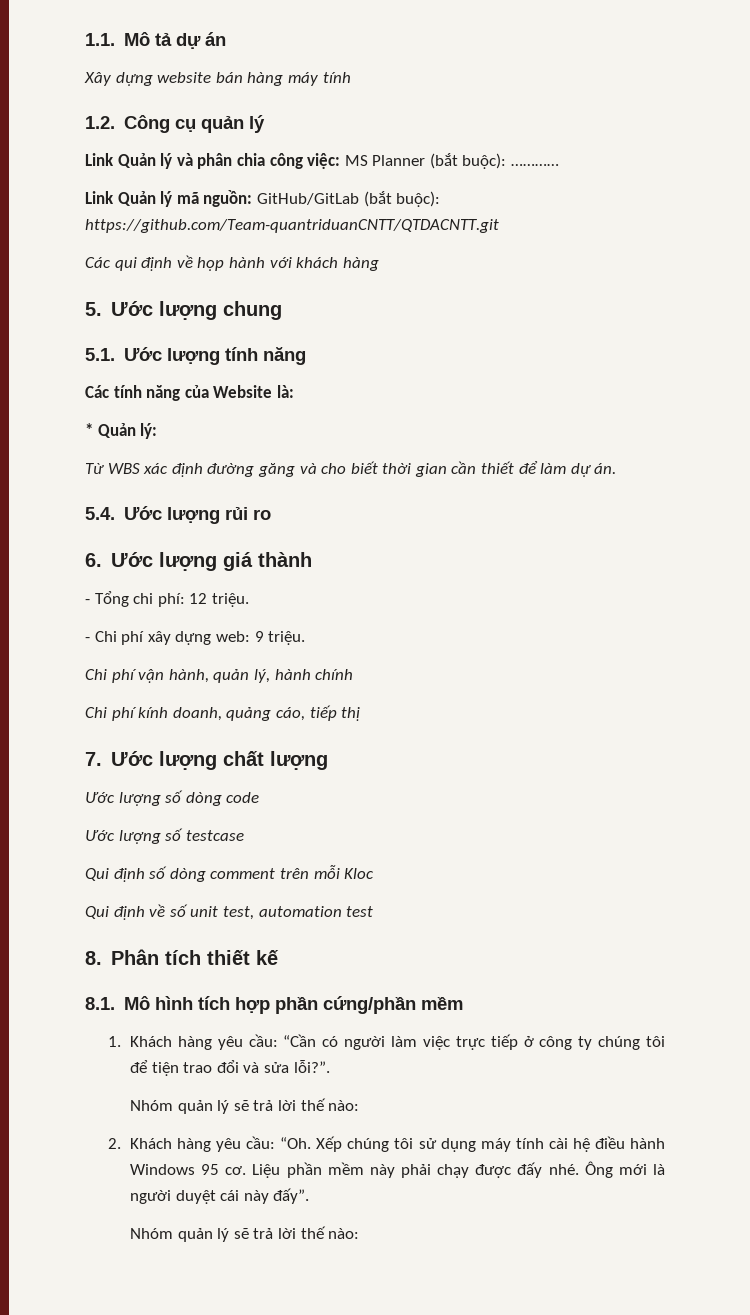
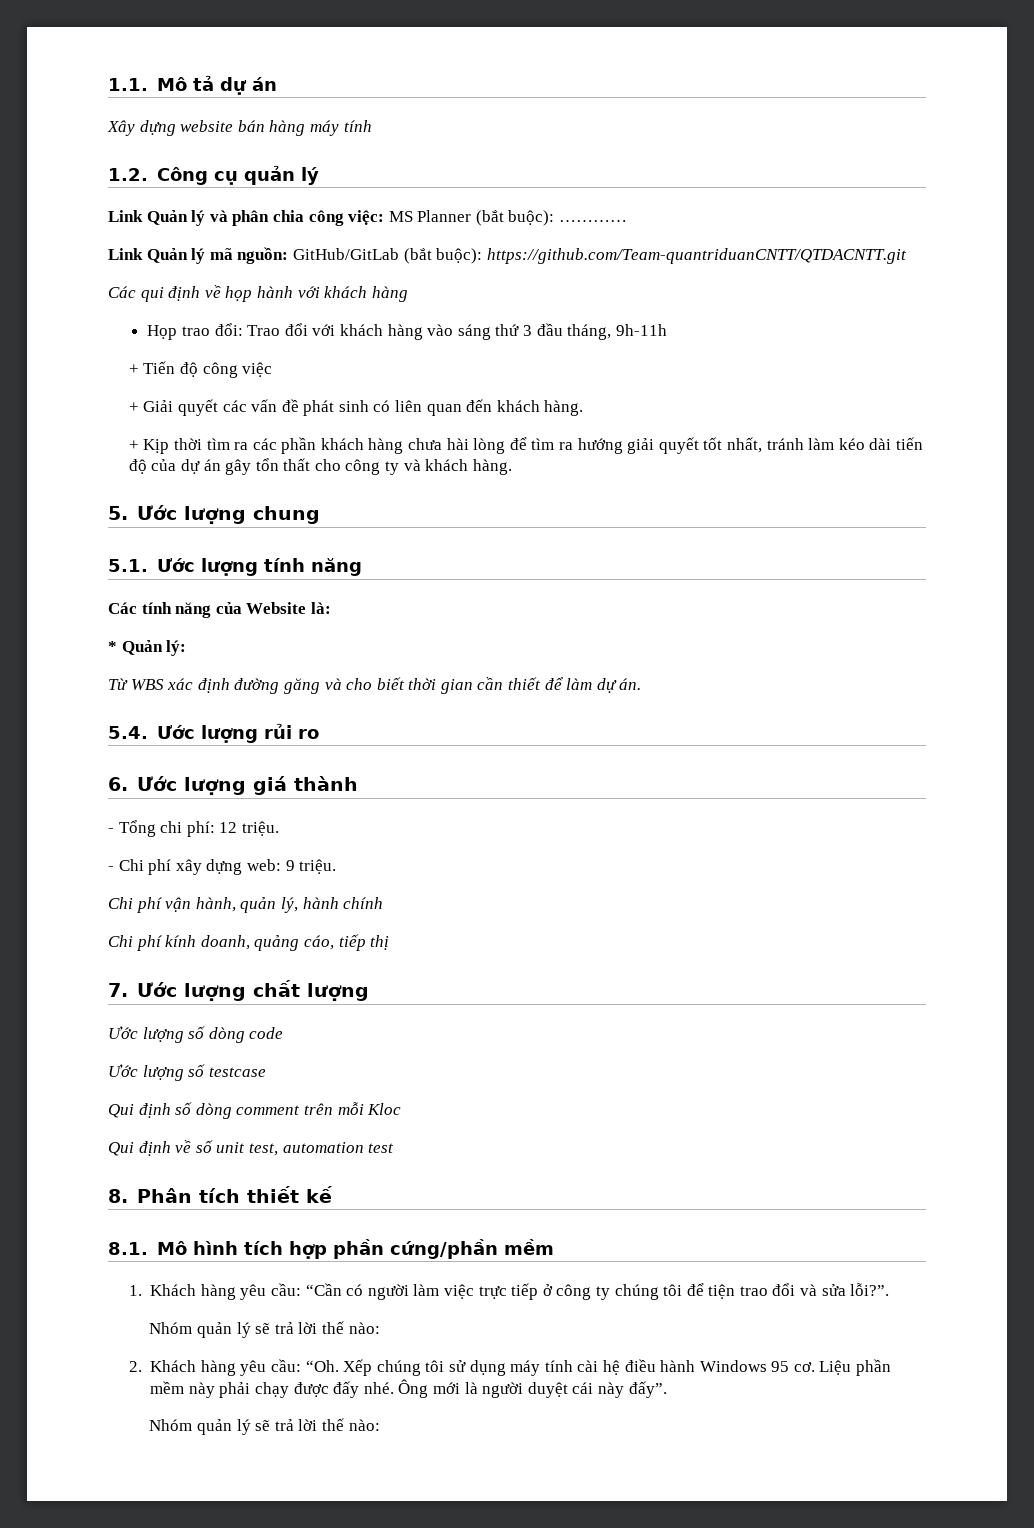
(379, 264) none -> [147,323,667,340] [128,361,273,378] [128,399,584,416] [128,437,923,454] [128,458,512,475] // Họp trao đổi: Trao đổi với khách hàng vào sáng thứ 3 đầu tháng, 9h-11h // + Tiến độ công việc // + Giải quyết các vấn đề phát sinh có liên quan đến khách hàng. // + Kịp thời tìm ra các phần khách hàng chưa hài lòng để tìm ra hướng giải quyết tốt nhất, tránh làm kéo dài tiến độ của dự án gây tổn thất cho công ty và khách hàng.

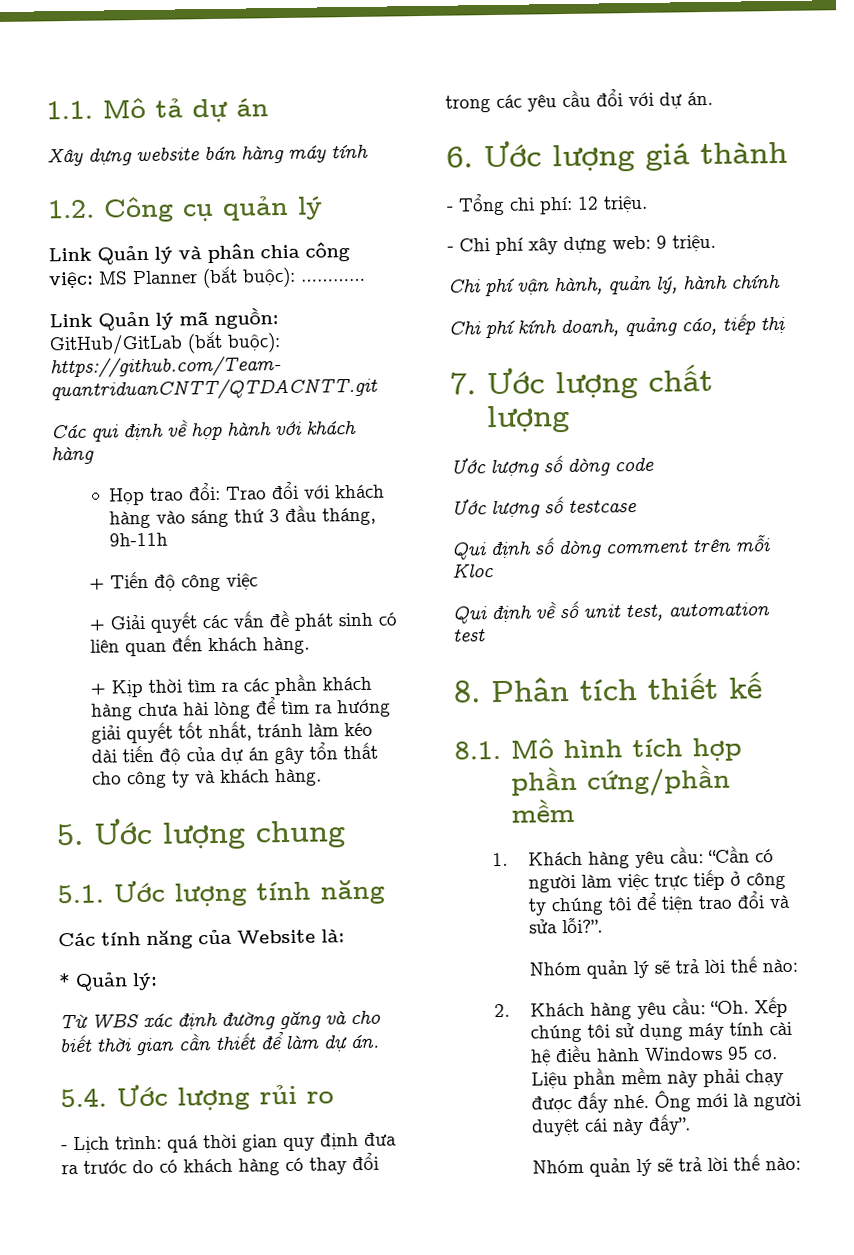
(319, 734) none -> [61,1132,397,1154] [61,1152,379,1176] [445,89,713,113] // - Lịch trình: quá thời gian quy định đưa ra trước do có khách hàng có thay đổi trong các yêu cầu đổi với dự án.

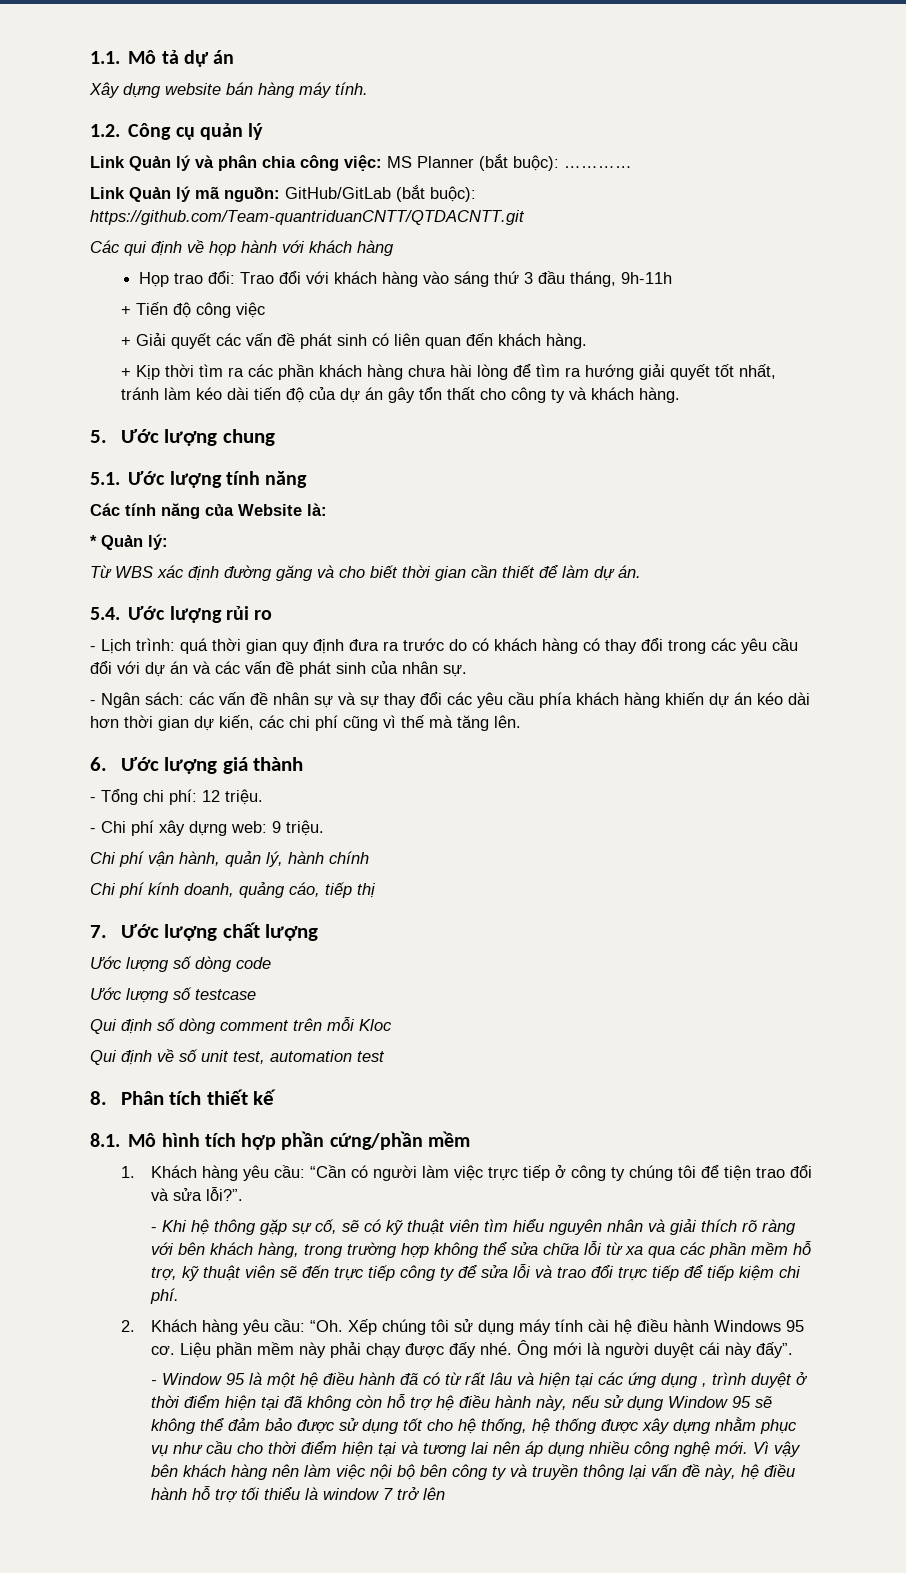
[331,144,369,159] tính -> [335,82,368,95] tính.
[687,91,713,106] án. -> [170,661,467,677] [90,692,810,708] [90,715,521,731] án và các vấn đề phát sinh của nhân sự. // - Ngân sách: các vấn đề nhân sự và sự thay đổi các yêu cầu phía khách hàng khiến dự án kéo dài hơn thời gian dự kiến, các chi phí cũng vì thế mà tăng lên.
[529,955,799,979] Nhóm quản lý sẽ trả lời thế nào: -> [151,1219,797,1235] [151,1241,812,1258] [151,1264,802,1281] [150,1288,180,1304] - Khi hệ thông gặp sự cố, sẽ có kỹ thuật viên tìm hiểu nguyên nhân và giải thích rõ ràng với bên khách hàng, trong trường hợp không thể sửa chữa lỗi từ xa qua các phần mềm hỗ trợ, kỹ thuật viên sẽ đến trực tiếp công ty để sửa lỗi và trao đổi trực tiếp để tiếp kiệm chi phí.
[532,1153,802,1177] Nhóm quản lý sẽ trả lời thế nào: -> [151,1372,809,1388] [151,1394,773,1411] [151,1417,798,1434] [151,1441,802,1457] [151,1464,796,1480] [151,1486,446,1503] - Window 95 là một hệ điều hành đã có từ rất lâu và hiện tại các ứng dụng , trình duyệt ở thời điểm hiện tại đã không còn hỗ trợ hệ điều hành này, nếu sử dụng Window 95 sẽ không thể đảm bảo được sử dụng tốt cho hệ thống, hệ thống được xây dựng nhằm phục vụ như cầu cho thời điểm hiện tại và tương lai nên áp dụng nhiều công nghệ mới. Vì vậy bên khách hàng nên làm việc nội bộ bên công ty và truyền thông lại vấn đề này, hệ điều hành hỗ trợ tối thiểu là window 7 trở lên

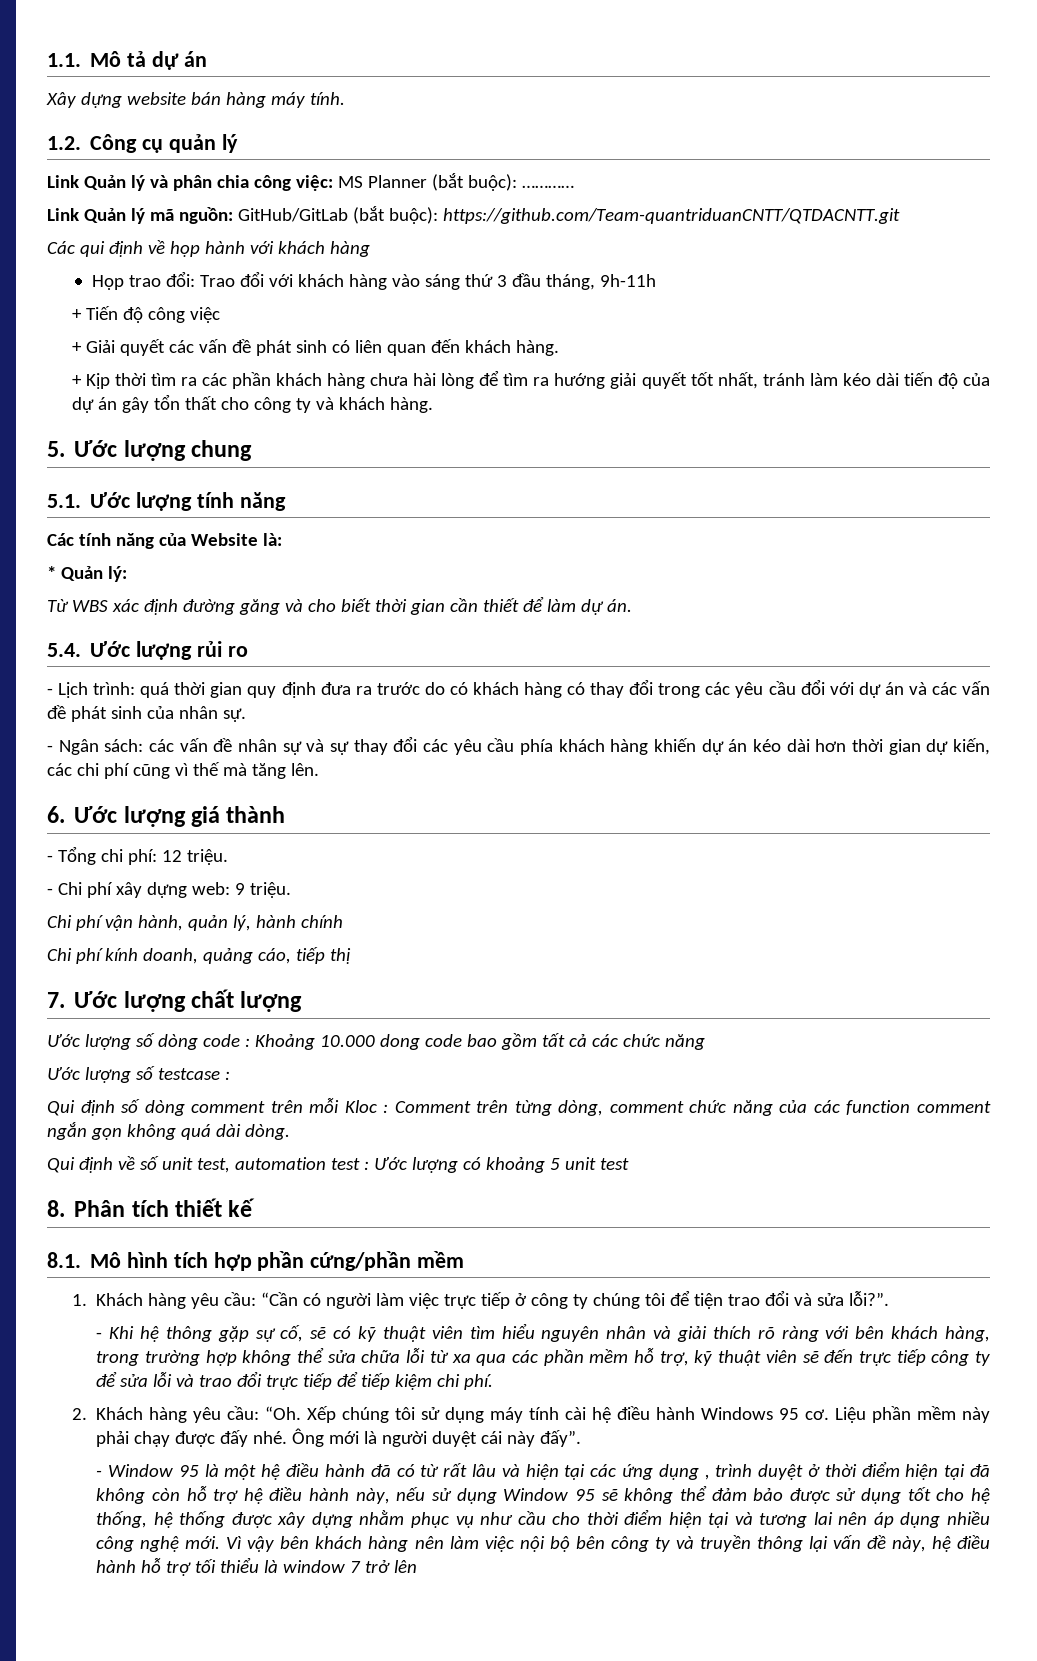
(271, 963) none -> [244,1033,705,1050] : Khoảng 10.000 dong code bao gồm tất cả các chức năng
(256, 994) none -> [224,1071,230,1080] :
(392, 1025) none -> [383,1100,991,1116] [47,1122,290,1140] : Comment trên từng dòng, comment chức năng của các function comment ngắn gọn không quá dài dòng.
(385, 1056) none -> [363,1157,629,1173] : Ước lượng có khoảng 5 unit test

